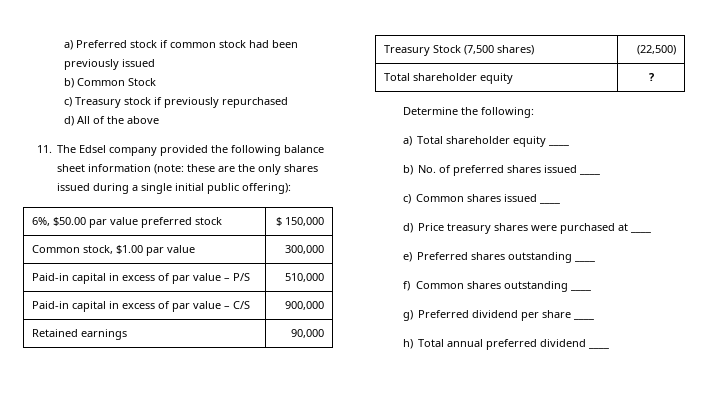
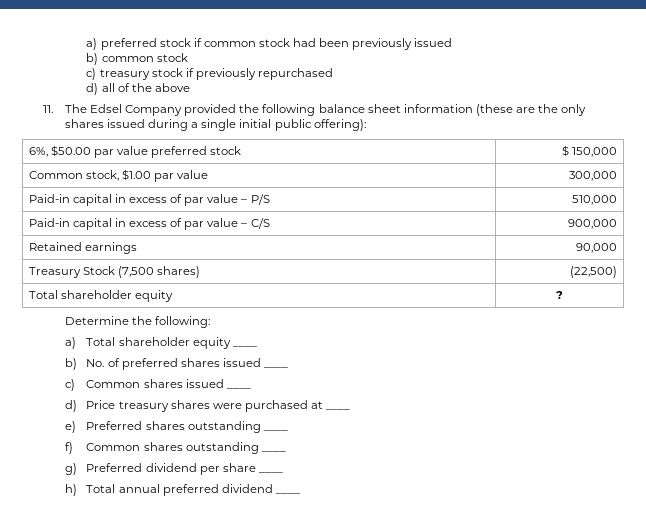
[64,40,128,50] a) Preferred -> [86,38,157,50] a) preferred
[77,78,157,86] [64,97,122,108] Common Stock // c) Treasury -> [101,53,188,62] [86,68,150,80] common stock // c) treasury
[77,116,91,124] All -> [101,83,115,92] all
[109,147,158,156] company -> [125,105,183,116] Company
[154,164,216,174] (note: these -> [475,104,513,116] (these

